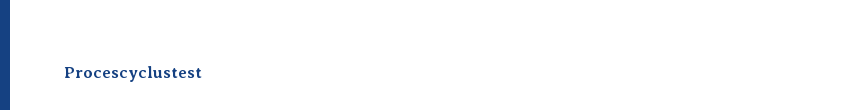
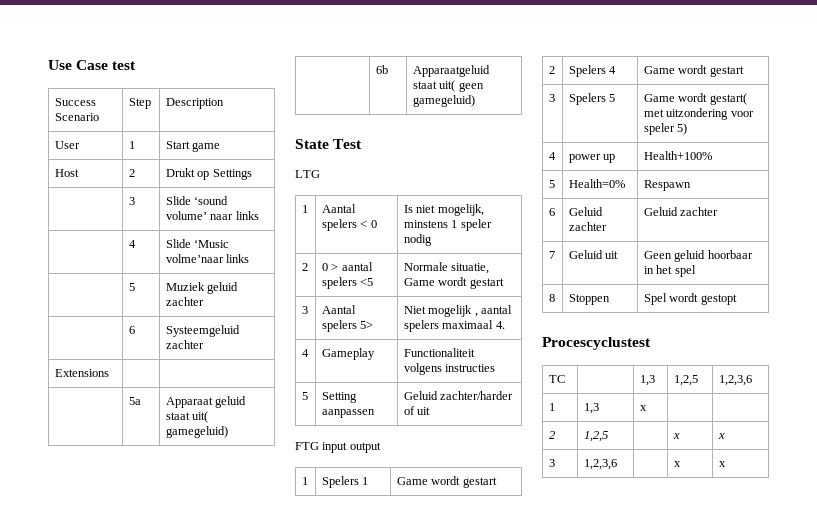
[64,66,202,82] Procescyclustest -> [48,60,137,70] [54,98,96,106] [54,113,99,121] [128,98,151,109] [165,98,224,109] [54,141,80,149] [128,141,135,149] [165,141,221,152] [54,169,79,177] [128,169,135,177] [165,168,252,180] [128,197,135,205] [165,196,229,205] [165,211,259,220] [128,240,136,248] [165,239,230,248] [165,254,250,263] [128,283,135,291] [165,282,239,294] [165,297,204,306] [128,326,135,334] [165,325,240,337] [165,340,204,349] [54,369,109,377] [128,397,141,405] [165,396,247,408] [165,411,209,423] [165,426,228,438] [375,65,388,74] [412,65,490,77] [412,80,484,92] [412,95,475,107] [295,139,363,149] [295,170,320,178] [301,205,308,213] [321,204,356,213] [321,219,377,231] [403,204,484,216] [403,219,492,231] [403,234,432,246] [301,263,308,271] [321,262,373,271] [321,277,374,289] [403,262,490,274] [403,277,504,289] [301,306,308,314] [321,305,356,314] [321,320,374,332] [403,305,513,317] [403,320,505,332] [301,349,309,357] [321,348,375,360] [403,348,475,357] [403,363,496,375] [301,392,308,400] [321,392,357,403] [321,409,375,418] [403,391,514,400] [403,406,431,415] [295,442,381,453] [301,477,308,485] [321,476,369,488] [396,476,497,488] [548,66,555,74] [568,65,617,77] [643,65,744,77] [548,94,555,102] [568,93,616,105] [643,93,747,105] [643,108,754,120] [643,123,688,135] [548,152,556,160] [568,154,616,163] [643,151,712,160] [548,180,555,188] [568,179,625,188] [643,180,691,191] [548,208,555,216] [568,207,603,216] [568,222,607,231] [643,207,719,216] [548,251,555,259] [568,250,619,259] [643,250,753,262] [643,265,696,277] [548,294,555,302] [568,294,610,305] [643,293,737,305] [542,337,651,350] [548,375,565,383] [639,375,655,386] [673,375,698,386] [718,375,752,386] [548,403,555,411] [583,403,599,414] [639,405,647,411] [548,431,555,439] [583,431,608,442] [672,433,680,439] [717,433,725,439] [548,459,555,467] [583,459,617,470] [673,461,681,467] [718,461,726,467] Use Case test // Success Scenario | Step | Description // User | 1 | Start game // Host | 2 | Drukt op Settings // | 3 | Slide ‘sound volume’ naar links // | 4 | Slide ‘Music volme’naar links // | 5 | Muziek geluid zachter // | 6 | Systeemgeluid zachter // Extensions | | // | 5a | Apparaat geluid staat uit( gamegeluid) // | 6b | Apparaatgeluid staat uit( geen gamegeluid) // State Test // LTG // 1 | Aantal spelers < 0 | Is niet mogelijk, minstens 1 speler nodig // 2 | 0 > aantal spelers <5 | Normale situatie, Game wordt gestart // 3 | Aantal spelers 5> | Niet mogelijk , aantal spelers maximaal 4. // 4 | Gameplay | Functionaliteit volgens instructies // 5 | Setting aanpassen | Geluid zachter/harder of uit // FTG input output // 1 | Spelers 1 | Game wordt gestart // 2 | Spelers 4 | Game wordt gestart // 3 | Spelers 5 | Game wordt gestart( met uitzondering voor speler 5) // 4 | power up | Health+100% // 5 | Health=0% | Respawn // 6 | Geluid zachter | Geluid zachter // 7 | Geluid uit | Geen geluid hoorbaar in het spel // 8 | Stoppen | Spel wordt gestopt // Procescyclustest // TC | | 1,3 | 1,2,5 | 1,2,3,6 // 1 | 1,3 | x | | // 2 | 1,2,5 | | x | x // 3 | 1,2,3,6 | | x | x

